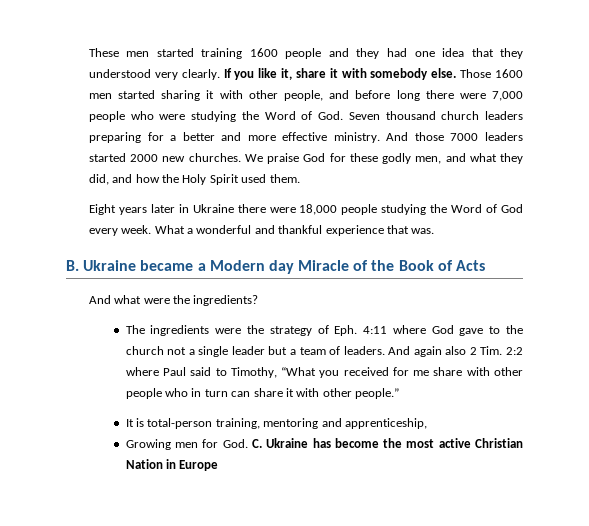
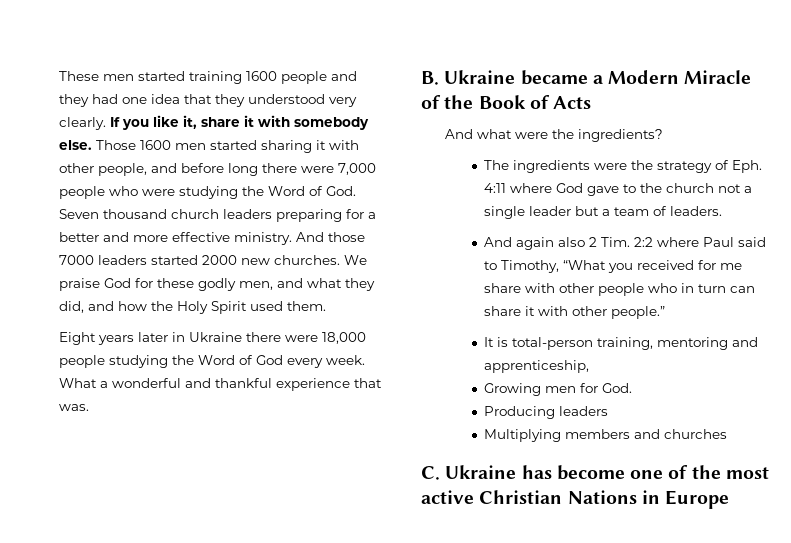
[268,260,294,274] day -> (680, 77) none
(385, 350) none -> (723, 211) //
(248, 443) none -> [484,406,609,419] [484,429,728,442] // Producing leaders // Multiplying members and churches //
(379, 443) none -> [630,465,689,479] one of
[125,459,163,469] Nation -> [567,490,637,504] Nations

